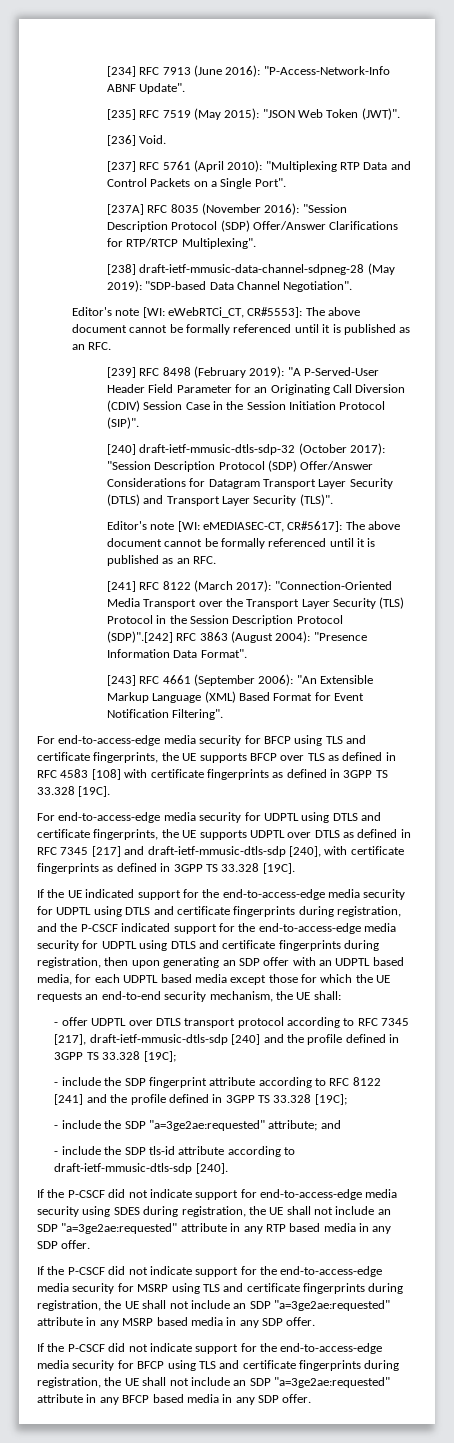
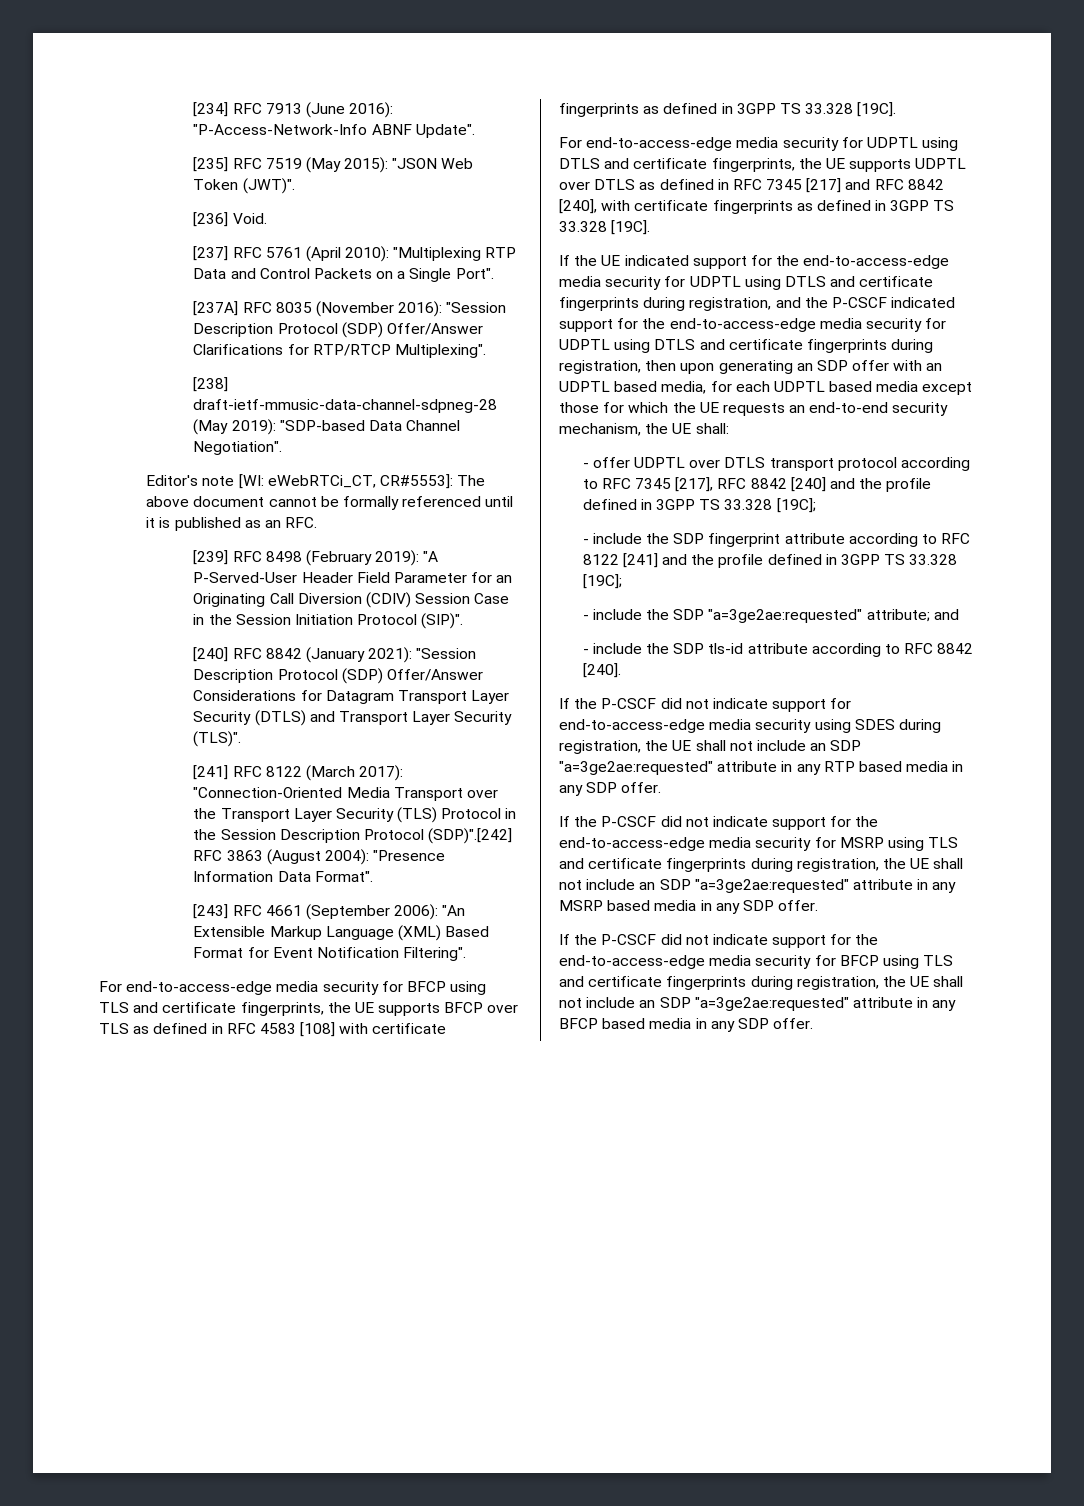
[139,443,385,455] draft-ietf-mmusic-dtls-sdp-32 (October 2017): -> [232,647,413,663] RFC 8842 (January 2021):
[106,521,401,532] [106,538,376,549] [106,555,216,566] // Editor's note [WI: eMEDIASEC-CT, CR#5617]: The above document cannot be formally referenced until it is published as an RFC. -> (242, 739) none
[147,846,286,857] draft-ietf-mmusic-dtls-sdp -> [874,179,944,190] RFC 8842
[89,1034,228,1045] draft-ietf-mmusic-dtls-sdp -> [717,478,787,489] RFC 8842
[54,1163,193,1174] draft-ietf-mmusic-dtls-sdp -> [904,643,974,654] RFC 8842

